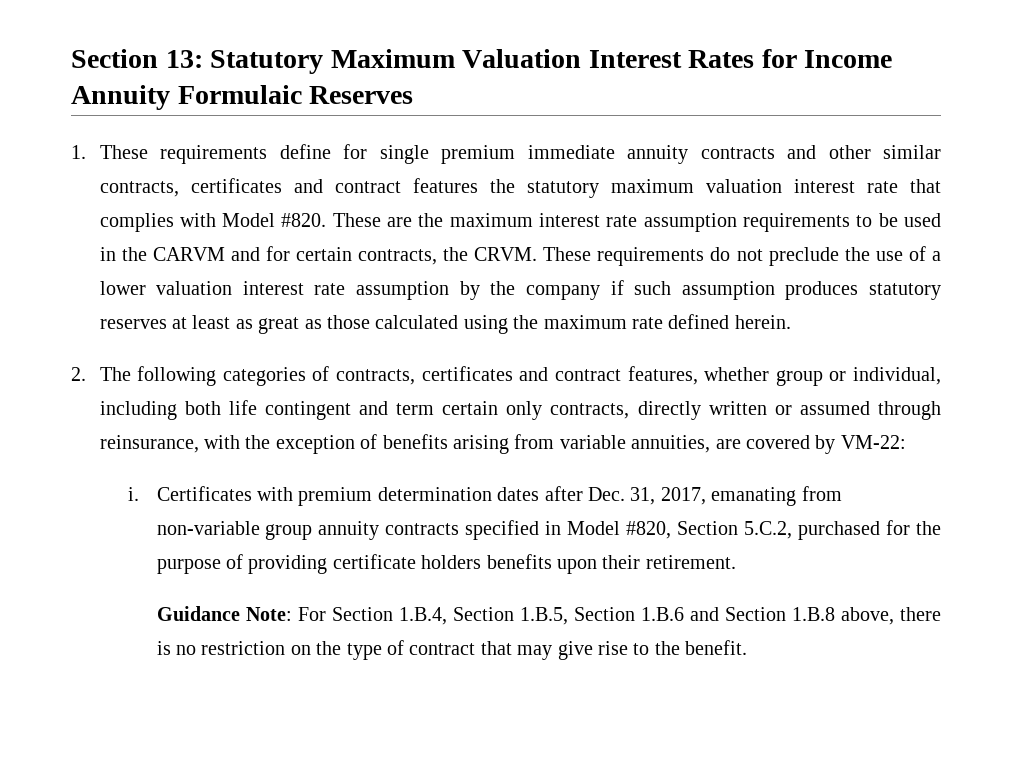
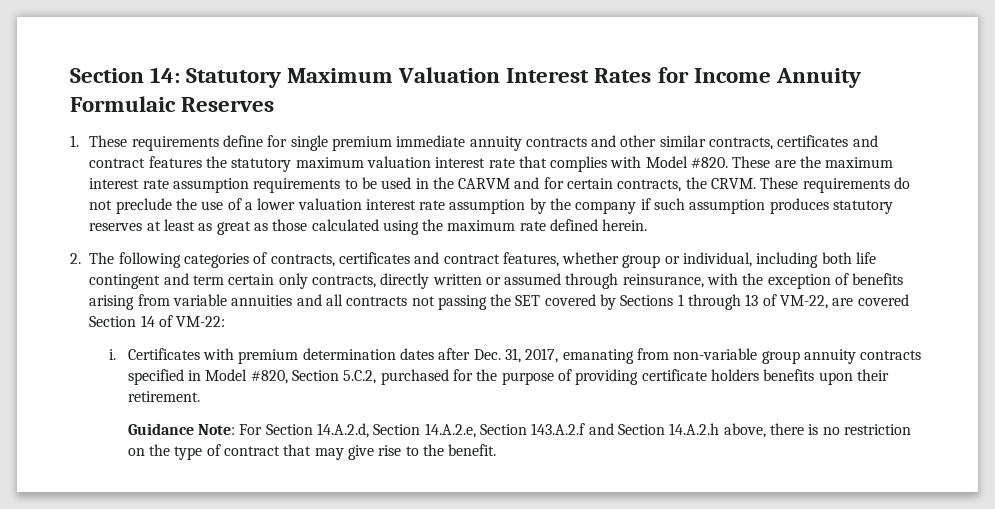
[71,49,203,68] Section 13: -> [70,67,181,83] Section 14:
[631,435,836,454] annuities, are covered by -> [231,294,909,310] [89,315,173,327] annuities and all contracts not passing the SET covered by Sections 1 through 13 of VM-22, are covered Section 14 of
[398,607,684,625] 1.B.4, Section 1.B.5, Section 1.B.6 -> [317,423,586,438] 14.A.2.d, Section 14.A.2.e, Section 143.A.2.f
[791,607,835,621] 1.B.8 -> [669,423,720,435] 14.A.2.h

